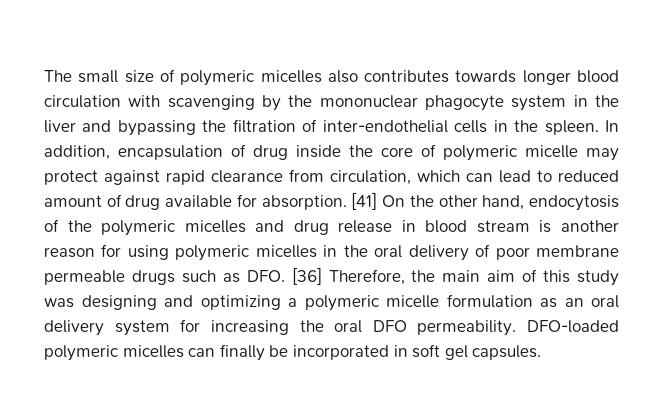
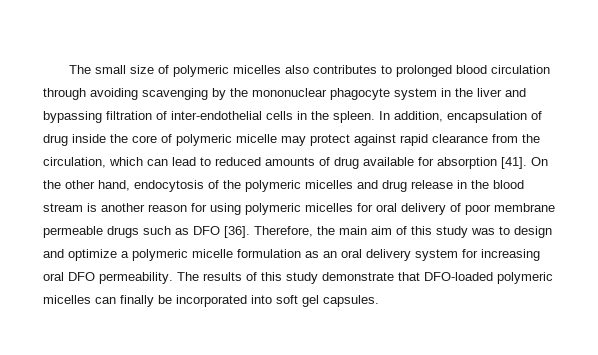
[455,70,619,85] [44,95,161,108] towards longer blood circulation with -> [381,65,551,77] [43,88,138,100] to prolonged blood circulation through avoiding
[202,120,227,132] the -> (102, 117) none
(324, 175) none -> [522,134,540,143] the
[44,195,102,207] amount -> [265,157,315,166] amounts
[261,192,378,210] absorption. [41] -> [437,157,527,169] absorption [41].
(416, 226) none -> [471,180,489,189] the
[323,245,368,257] in the -> [357,203,373,212] for
[246,267,322,285] DFO. [36] -> [193,226,250,238] DFO [36].
[81,295,281,310] designing and optimizing -> [499,226,552,238] [43,249,117,261] to design and optimize
[299,320,324,332] the -> (540, 255) none
(517, 328) none -> [177,272,420,284] The results of this study demonstrate that
[393,345,408,357] in -> [251,295,272,304] into

